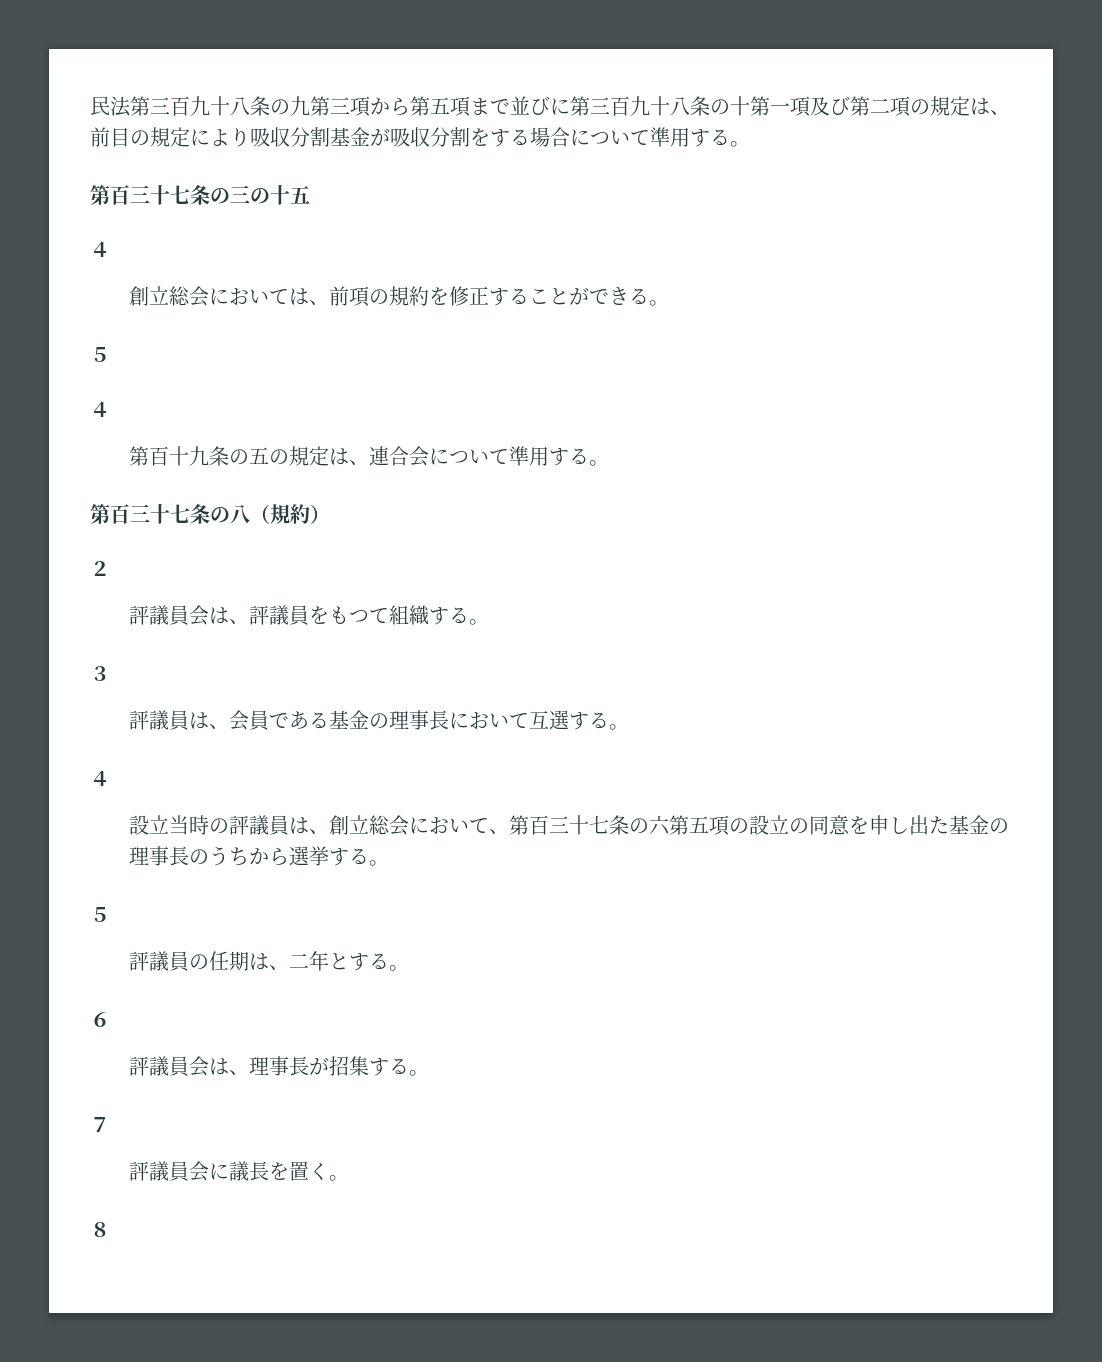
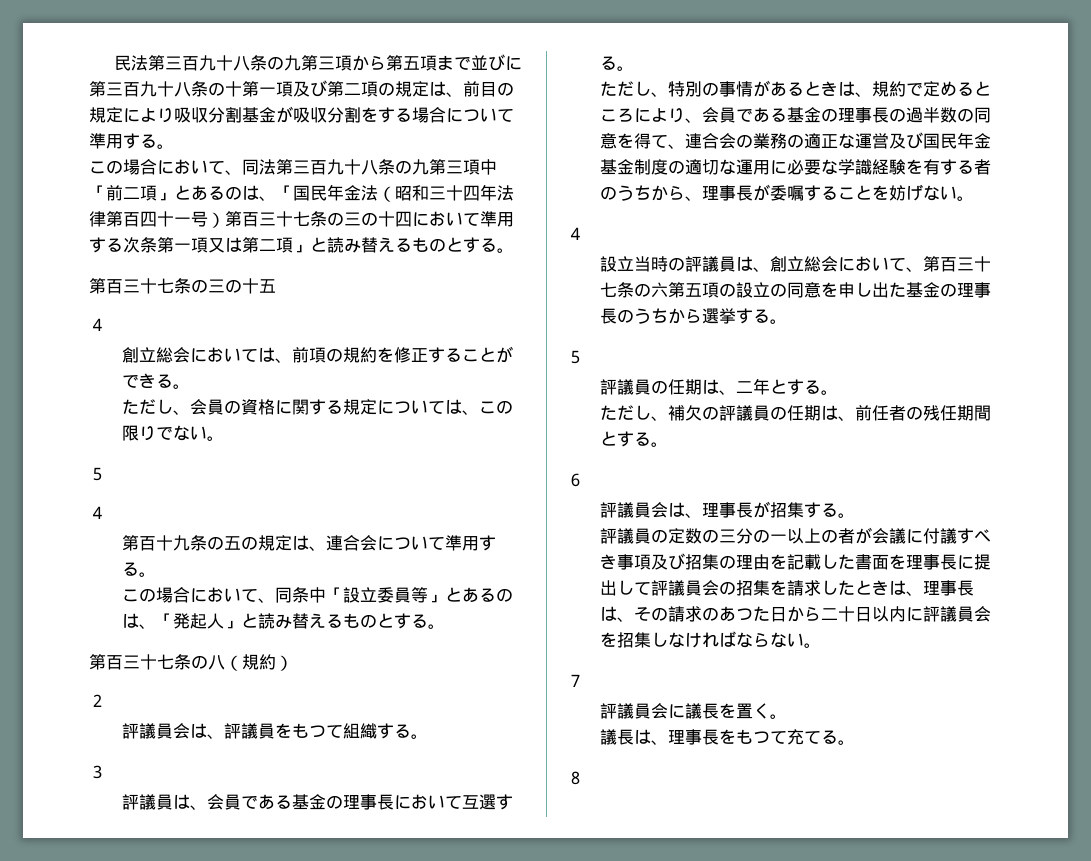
(750, 144) none -> [89,159,497,175] [89,184,514,202] [89,211,514,228] [89,237,514,253] // この場合において、同法第三百九十八条の九第三項中「前二項」とあるのは、「国民年金法（昭和三十四年法律第百四十一号）第百三十七条の三の十四において準用する次条第一項又は第二項」と読み替えるものとする。
(669, 303) none -> [122,399,514,415] [122,425,225,441] // ただし、会員の資格に関する規定については、この限りでない。
(609, 463) none -> [122,587,514,603] [122,613,446,629] // この場合において、同条中「設立委員等」とあるのは、「発起人」と読み替えるものとする。
(629, 727) none -> [600,80,992,97] [600,107,992,123] [600,132,992,149] [600,159,992,175] [600,184,975,201] // ただし、特別の事情があるときは、規約で定めるところにより、会員である基金の理事長の過半数の同意を得て、連合会の業務の適正な運営及び国民年金基金制度の適切な運用に必要な学識経験を有する者のうちから、理事長が委嘱することを妨げない。
(409, 968) none -> [600,405,992,421] [600,431,669,447] // ただし、補欠の評議員の任期は、前任者の残任期間とする。
(429, 1073) none -> [600,527,992,544] [600,553,992,570] [600,580,975,596] [600,606,992,622] [600,631,822,648] // 評議員の定数の三分の一以上の者が会議に付議すべき事項及び招集の理由を記載した書面を理事長に提出して評議員会の招集を請求したときは、理事長は、その請求のあつた日から二十日以内に評議員会を招集しなければならない。
(349, 1178) none -> [600,729,856,745] // 議長は、理事長をもつて充てる。

